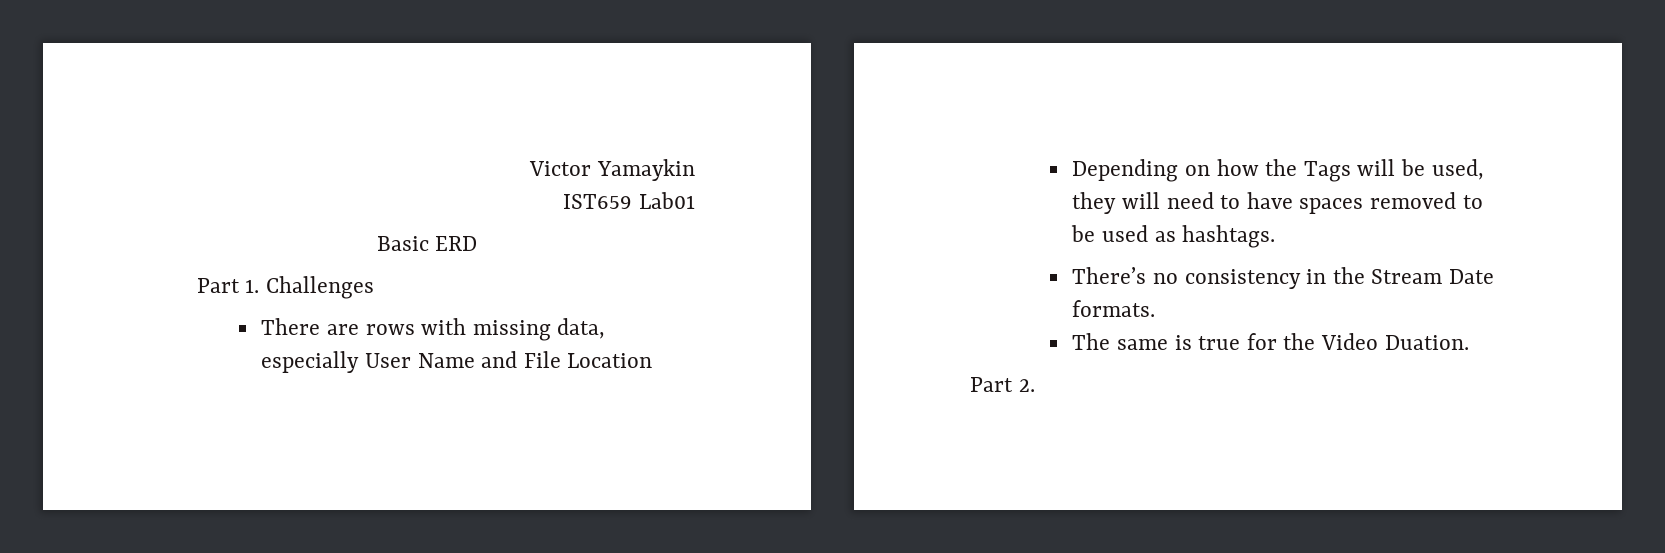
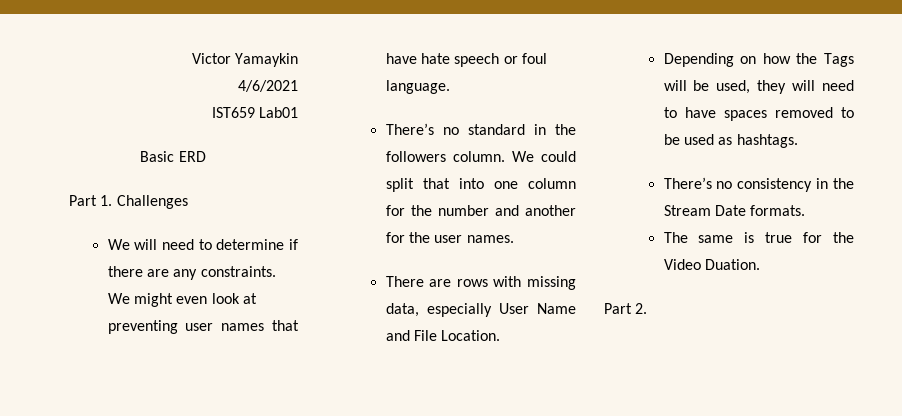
(695, 170) none -> [238,80,298,92] // 4/6/2021
(374, 287) none -> [107,239,298,250] [107,266,276,280] [107,293,257,307] [107,320,299,334] [385,53,547,67] [385,80,450,94] [385,123,576,135] [385,151,576,162] [385,178,576,192] [385,205,576,216] [385,232,514,243] // We will need to determine if there are any constraints. We might even look at preventing user names that have hate speech or foul language. // There’s no standard in the followers column. We could split that into one column for the number and another for the user names.
[567,353,653,368] Location -> [441,330,501,341] Location.

